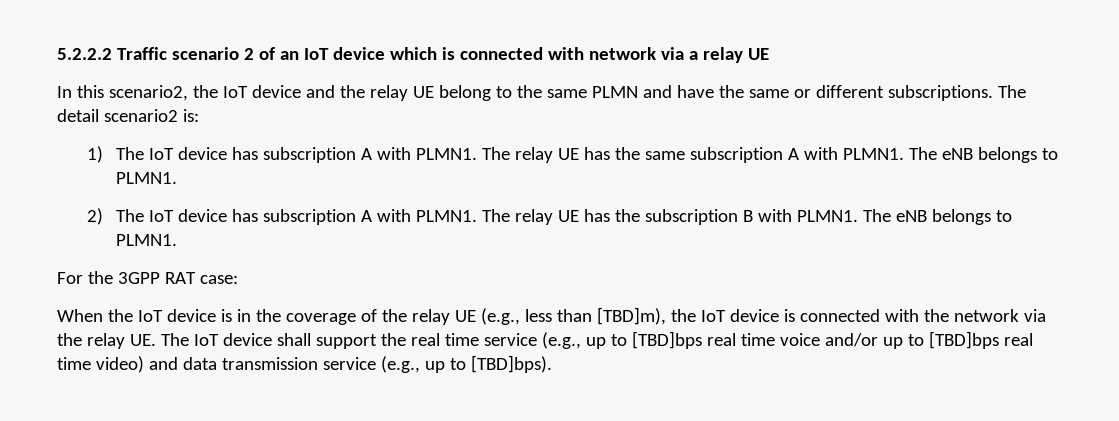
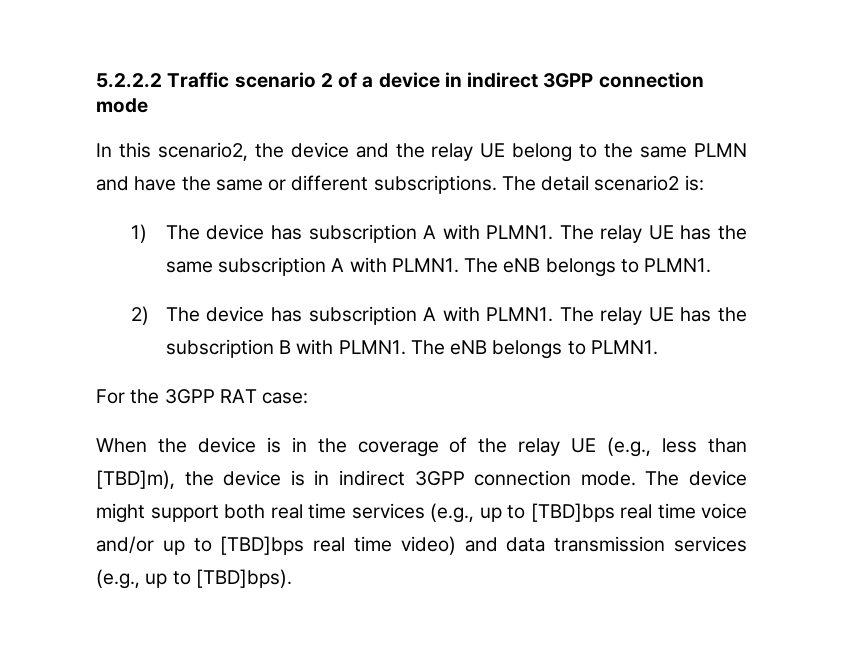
[279,47,769,63] an IoT device which is connected with network via a relay UE -> [362,72,704,88] [96,98,148,113] a device in indirect 3GPP connection mode
[222,86,248,98] IoT -> (284, 150) none
[149,148,175,160] IoT -> (200, 232) none
[149,210,175,222] IoT -> (200, 314) none
[137,310,163,322] IoT -> (187, 445) none
[700,309,1046,322] [57,333,537,349] IoT device is connected with the network via the relay UE. The IoT device shall support the real time service -> [223,470,748,486] [96,503,425,523] device is in indirect 3GPP connection mode. The device might support both real time services
[322,357,376,370] service -> [674,536,747,552] services

